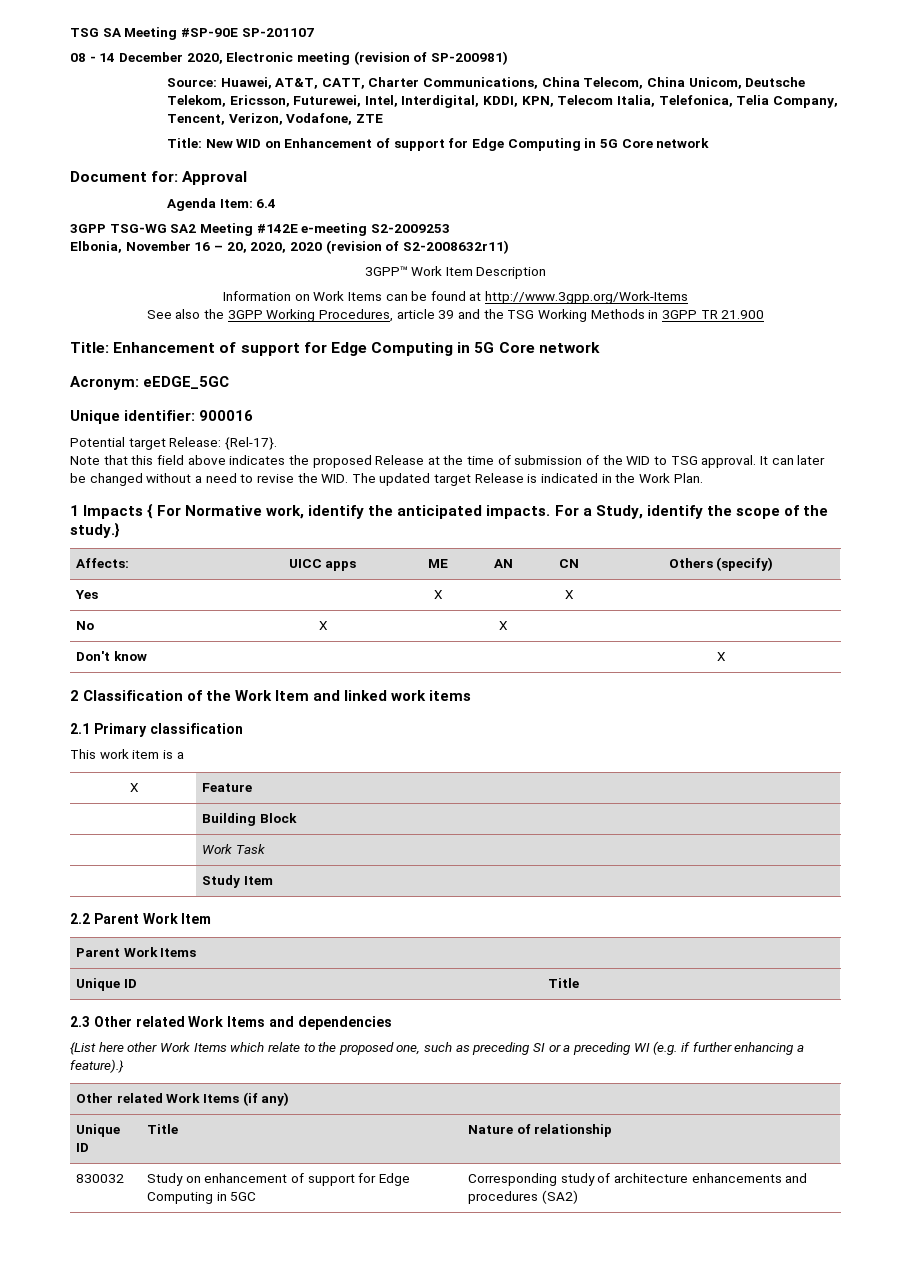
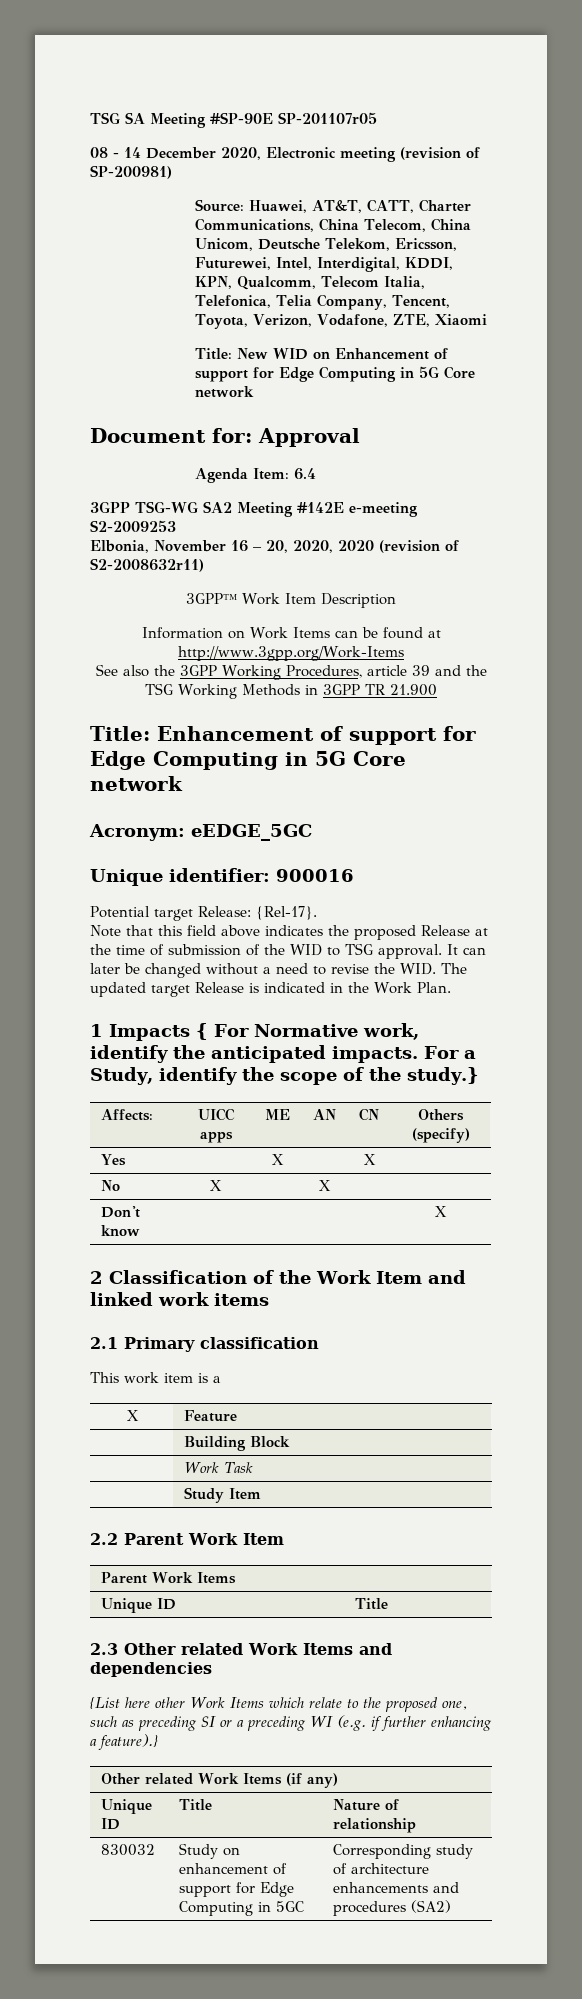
[241,28,314,37] SP-201107 -> [278,112,377,124] SP-201107r05
(554, 101) none -> [236,276,316,290] Qualcomm,
(225, 119) none -> [194,314,248,329] Toyota,
[355,114,383,123] ZTE -> [392,314,487,327] ZTE, Xiaomi

